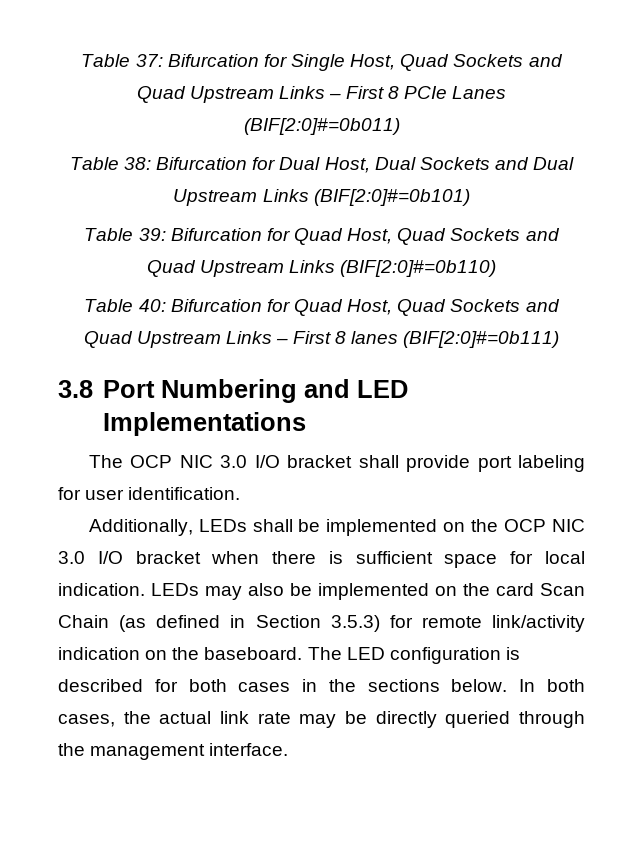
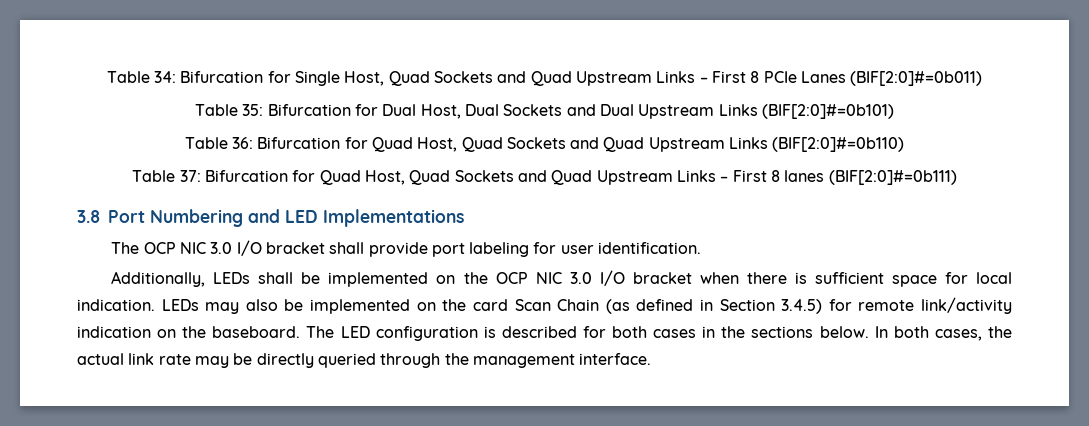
[81,54,163,67] Table 37: -> [106,71,177,83] Table 34:
[124,157,152,170] 38: -> [242,104,264,116] 35:
[138,228,166,241] 39: -> [231,137,253,149] 36:
[138,299,166,312] 40: -> [179,170,201,182] 37:
[330,615,380,632] 3.5.3) -> [781,299,823,314] 3.4.5)

